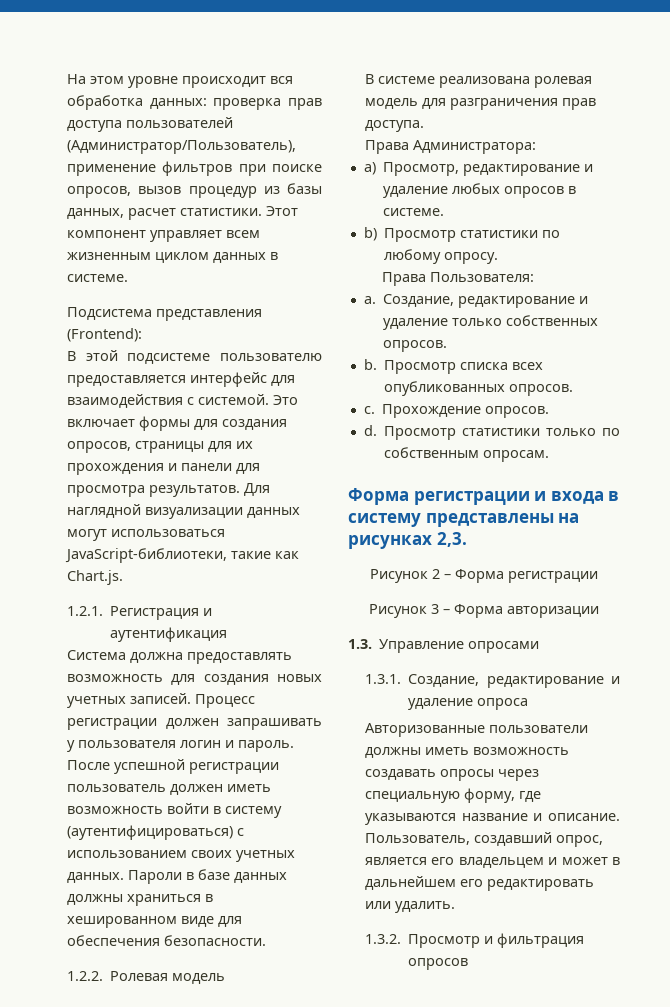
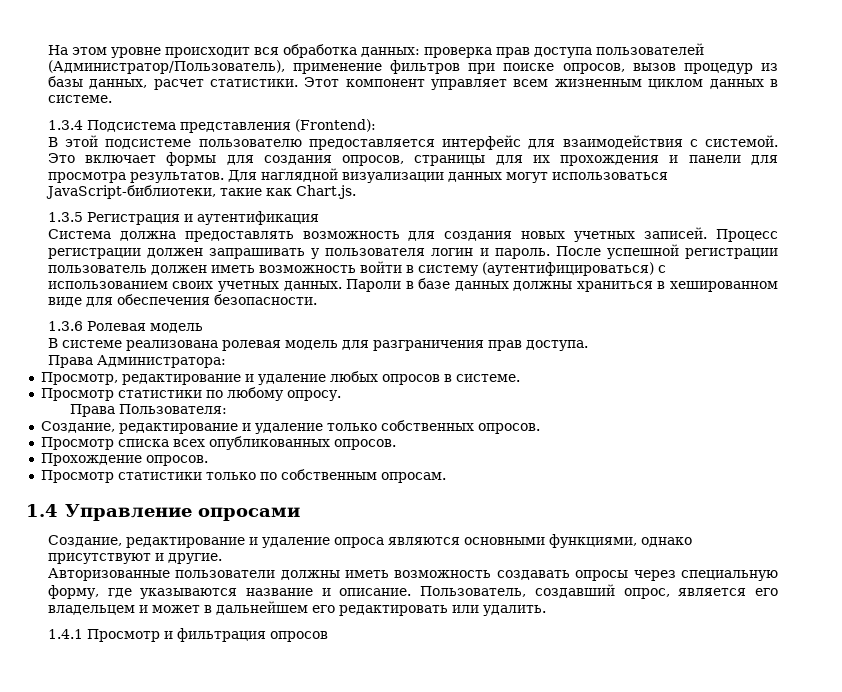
(129, 278) none -> [47,120,83,130] 1.3.4
[67,606,104,616] 1.2.1. -> [47,212,83,222] 1.3.5
[67,971,104,981] 1.2.2. -> [47,321,83,331] 1.3.6
[363,162,376,175] a) -> (226, 361) none
[363,227,377,241] b) -> (520, 378) none
[363,296,376,304] a. -> (227, 409) none
[363,359,377,370] b. -> (540, 428) none
[363,406,375,414] c. -> (396, 444) none
[363,425,377,436] d. -> (208, 460) none
[348,488,620,505] [348,513,580,527] [348,532,467,549] [370,569,598,583] [369,604,599,618] [348,639,372,649] Форма регистрации и входа в систему представлены на рисунках 2,3. // Рисунок 2 – Форма регистрации // Рисунок 3 – Форма авторизации // 1.3. -> [26,504,58,517] 1.4
[365,674,402,684] 1.3.1. -> (300, 514) none
(529, 704) none -> [387,534,692,548] [47,553,222,564] являются основными функциями, однако присутствуют и другие.
[365,934,402,944] 1.3.2. -> [47,629,83,639] 1.4.1

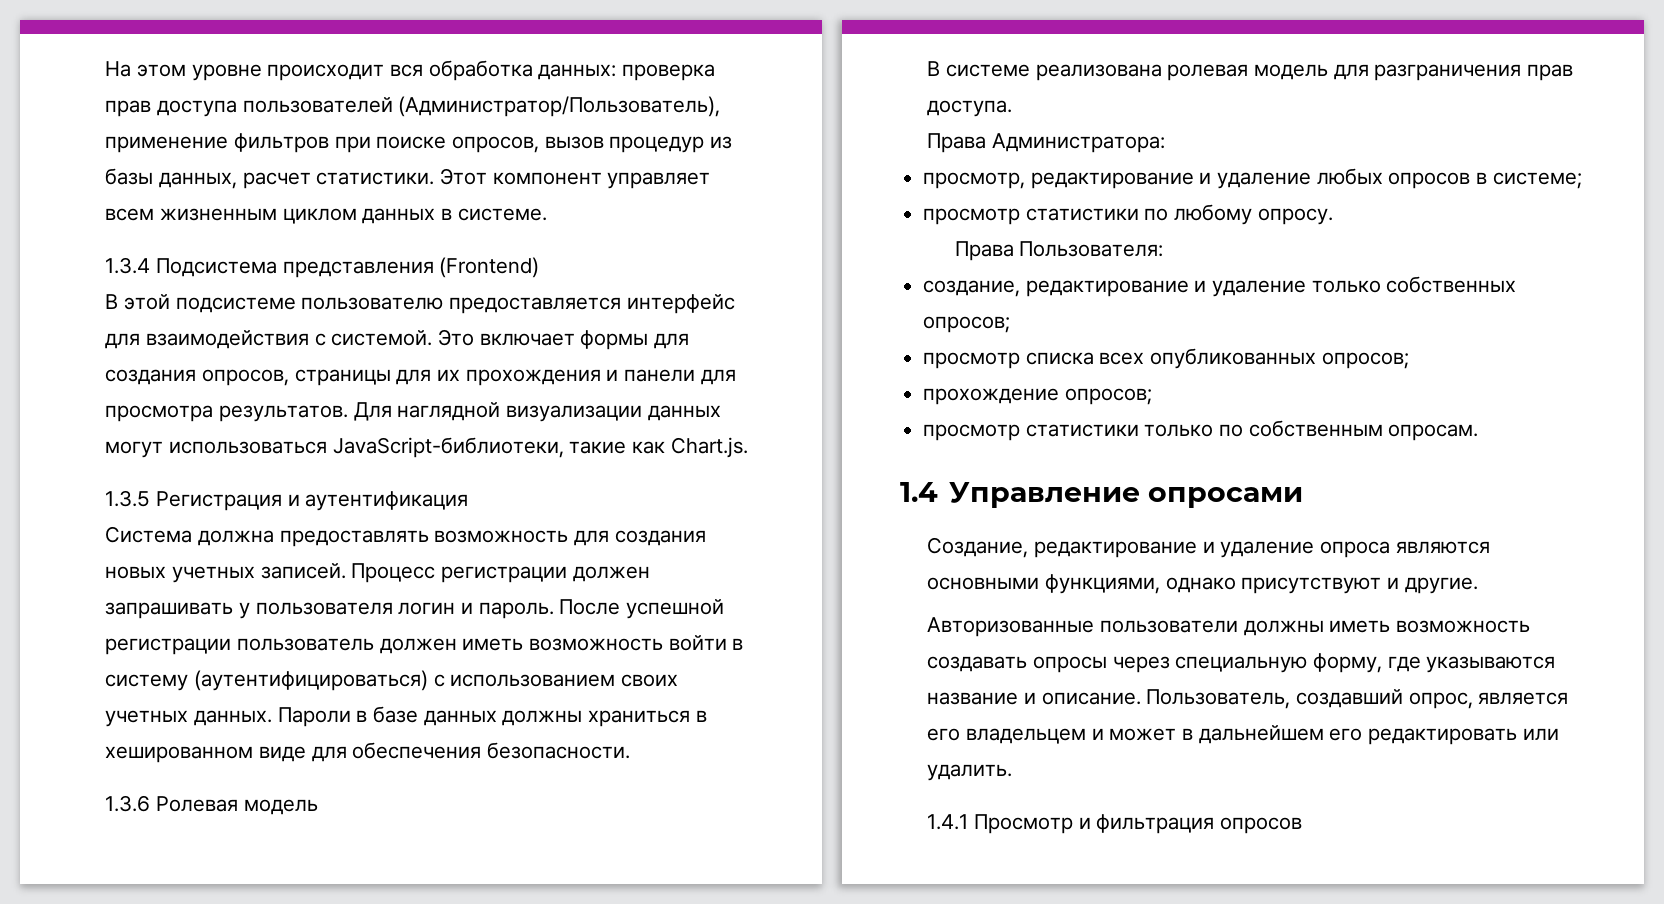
[294,119,376,132] (Frontend): -> [439,257,540,278] (Frontend)
[40,372,118,385] Просмотр, -> [923,172,1026,189] просмотр,
[455,374,520,382] [40,388,114,401] системе. // Просмотр -> [1492,172,1582,189] [923,208,1021,225] системе; // просмотр
[40,421,115,433] Создание, -> [923,280,1021,297] создание,
[477,423,540,434] [40,437,114,450] опросов. // Просмотр -> [923,316,1011,333] [923,352,1021,369] опросов; // просмотр
[333,439,396,450] [40,453,208,466] [40,470,114,483] опросов. // Прохождение опросов. // Просмотр -> [1321,352,1409,369] [923,388,1152,405] [923,424,1021,441] опросов; // прохождение опросов; // просмотр

